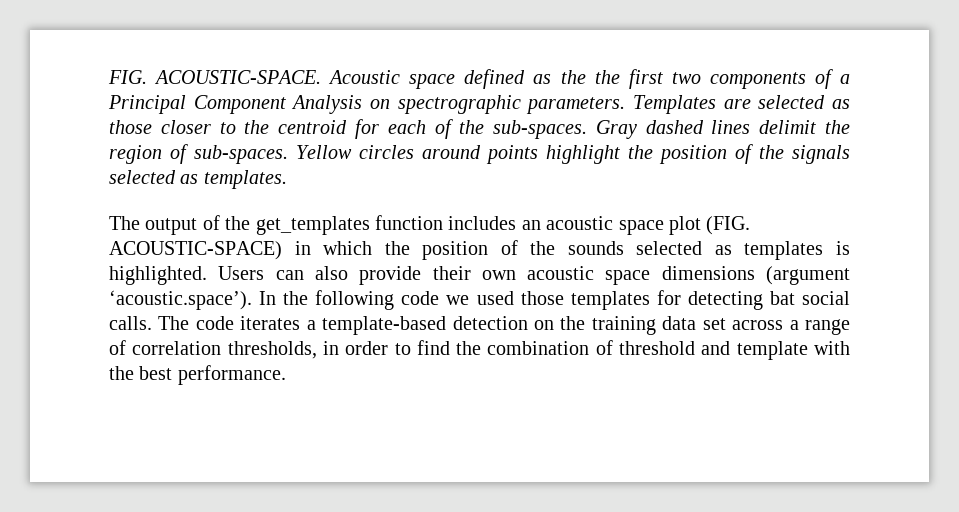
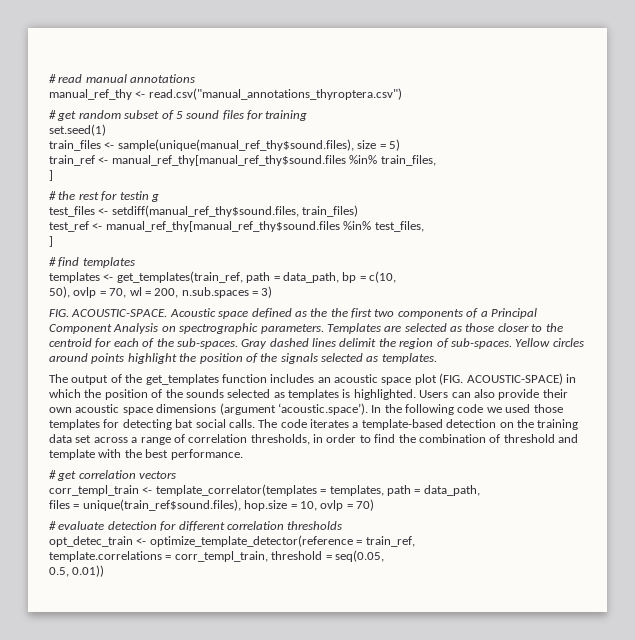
(108, 77) none -> [49,74,196,83] [49,88,402,100] [49,110,308,121] [49,124,106,136] [49,139,400,151] [49,155,436,166] [49,170,53,181] [49,191,159,202] [49,205,359,217] [49,221,424,232] [49,236,53,247] [49,257,135,268] [49,271,396,283] [49,286,273,298] # read manual annotations // manual_ref_thy <- read.csv("manual_annotations_thyroptera.csv") // # get random subset of 5 sound files for training // set.seed(1) // train_files <- sample(unique(manual_ref_thy$sound.files), size = 5) // train_ref <- manual_ref_thy[manual_ref_thy$sound.files %in% train_files, // ] // # the rest for testin g // test_files <- setdiff(manual_ref_thy$sound.files, train_files) // test_ref <- manual_ref_thy[manual_ref_thy$sound.files %in% test_files, // ] // # find templates // templates <- get_templates(train_ref, path = data_path, bp = c(10, // 50), ovlp = 70, wl = 200, n.sub.spaces = 3) //
(286, 375) none -> [49,470,177,481] [49,484,480,496] [49,499,374,511] [49,521,343,531] [49,535,415,547] [49,550,384,562] [49,565,105,577] // # get correlation vectors // corr_templ_train <- template_correlator(templates = templates, path = data_path, // files = unique(train_ref$sound.files), hop.size = 10, ovlp = 70) // # evaluate detection for different correlation thresholds // opt_detec_train <- optimize_template_detector(reference = train_ref, // template.correlations = corr_templ_train, threshold = seq(0.05, // 0.5, 0.01))

